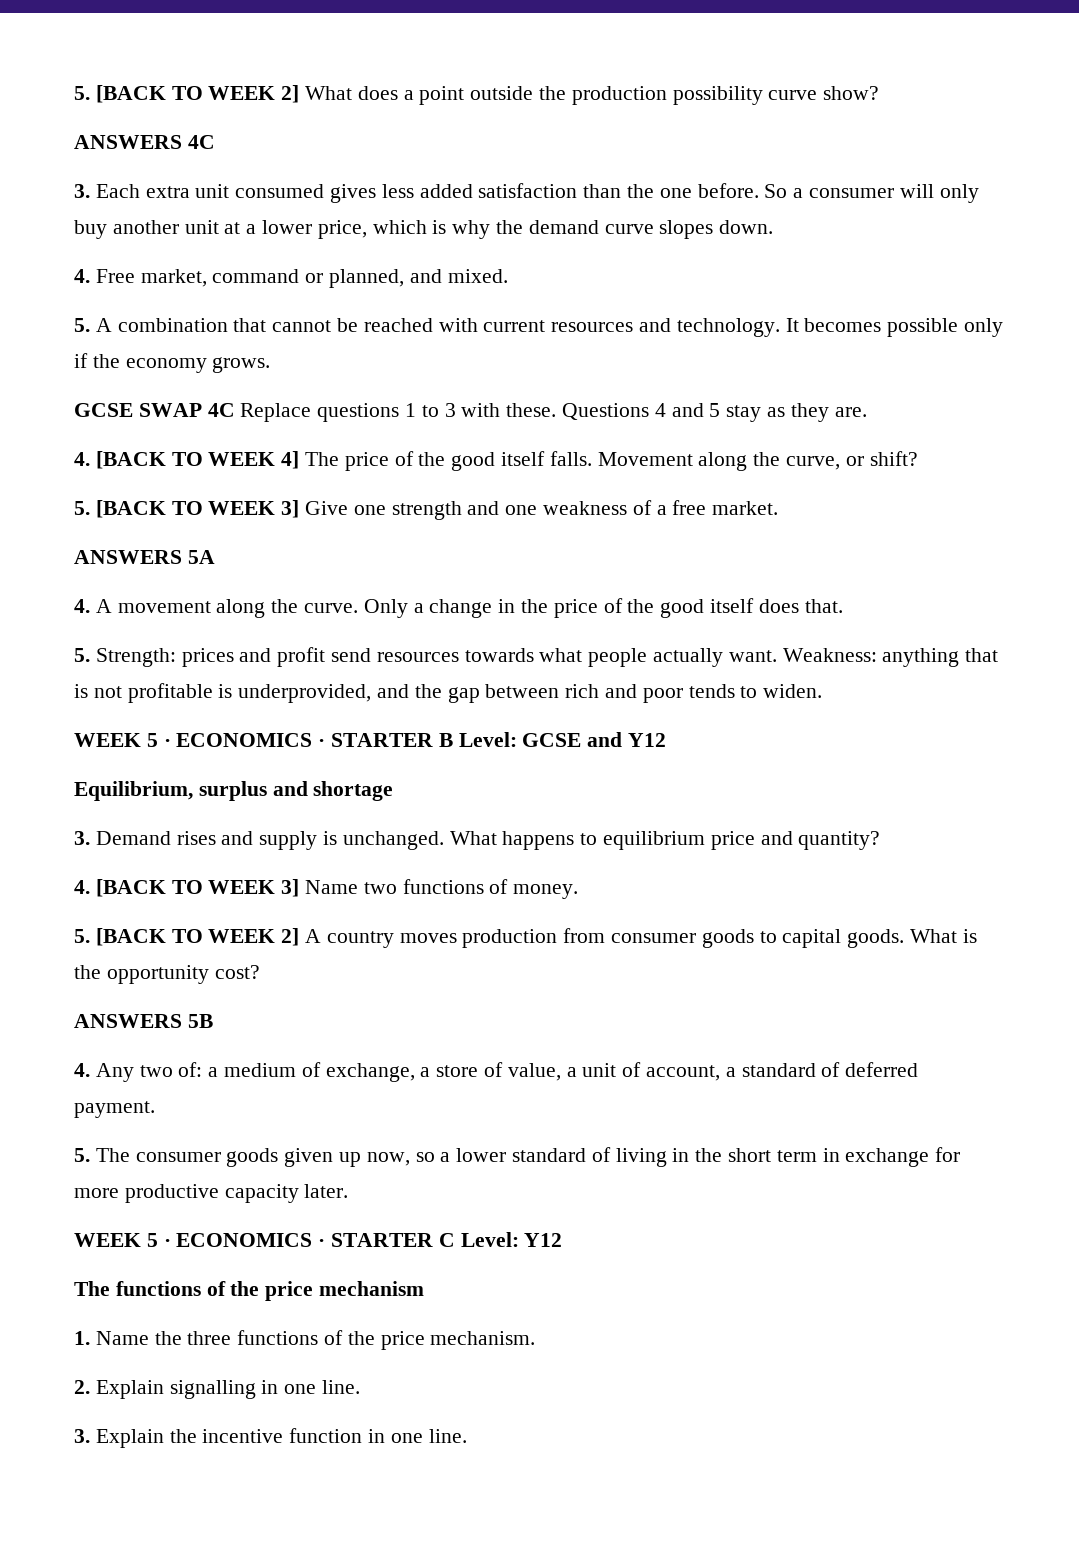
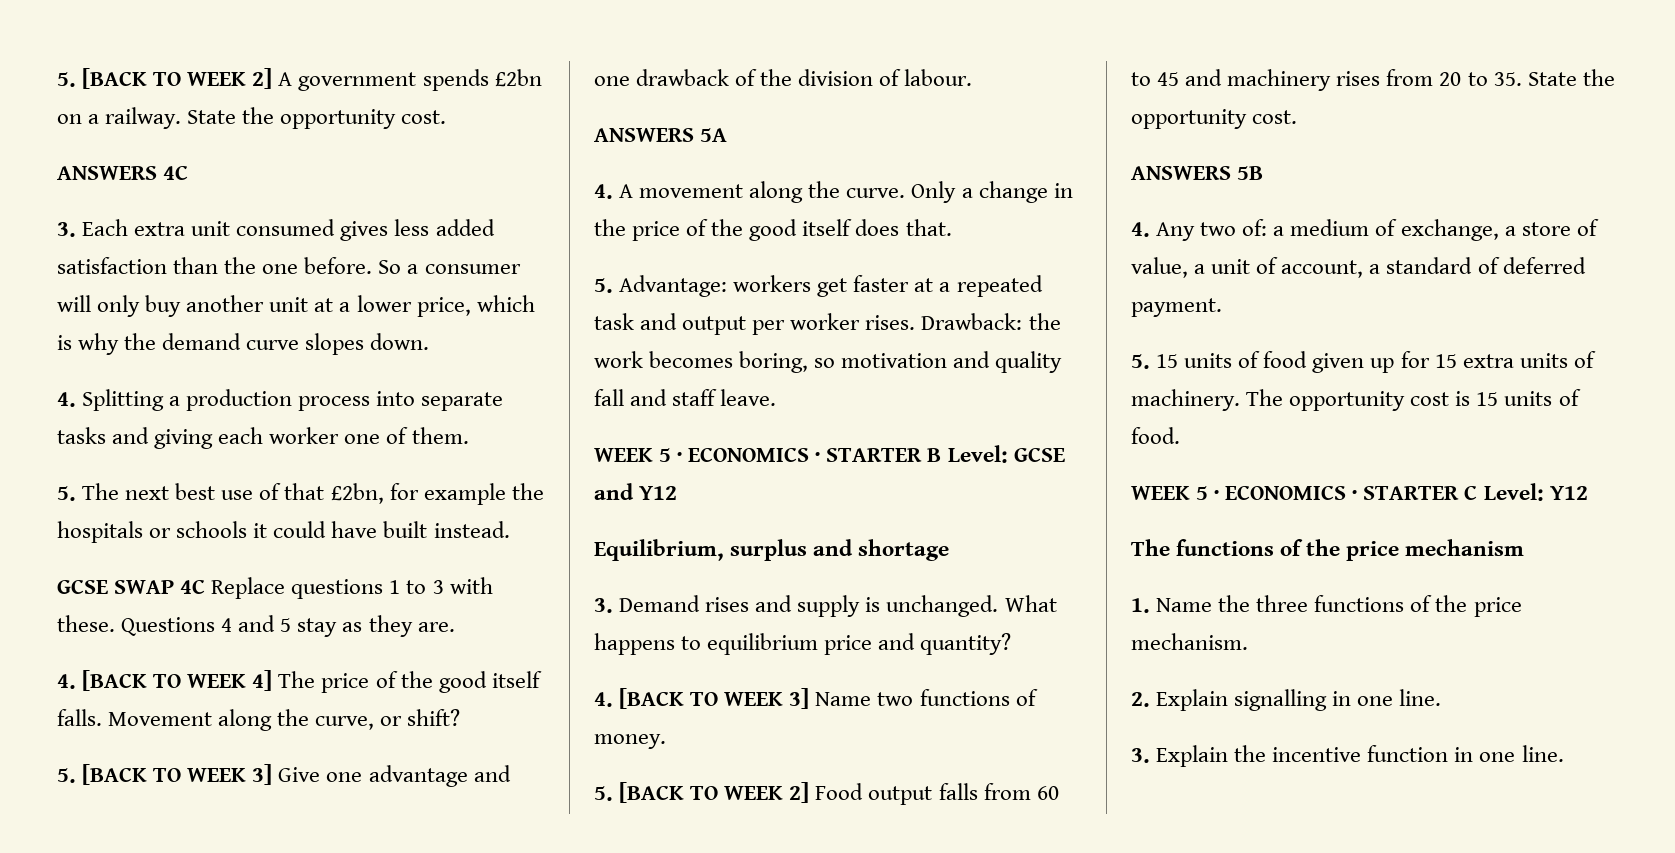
[74,85,880,105] 5. [BACK TO WEEK 2] What does a point outside the production possibility curve show? -> [57,68,542,91] [57,107,447,129] 5. [BACK TO WEEK 2] A government spends £2bn on a railway. State the opportunity cost.
[95,269,508,288] [74,318,1004,337] [74,353,271,373] Free market, command or planned, and mixed. // 5. A combination that cannot be reached with current resources and technology. It becomes possible only if the economy grows. -> [82,389,504,411] [57,427,469,449] [57,483,544,505] [57,521,510,543] Splitting a production process into separate tasks and giving each worker one of them. // 5. The next best use of that £2bn, for example the hospitals or schools it could have built instead.
[391,501,462,520] strength -> [368,765,468,787] advantage
[543,500,779,515] weakness of a free market. -> [636,69,973,86] drawback of the division of labour.
[95,647,999,667] [74,683,823,703] Strength: prices and profit send resources towards what people actually want. Weakness: anything that is not profitable is underprovided, and the gap between rich and poor tends to widen. -> [619,275,1043,297] [594,313,1061,335] [594,351,1063,373] [594,389,777,406] Advantage: workers get faster at a repeated task and output per worker rises. Drawback: the work becomes boring, so motivation and quality fall and staff leave.
[305,928,977,948] [74,965,260,984] A country moves production from consumer goods to capital goods. What is the opportunity cost? -> [815,783,1059,805] [1131,69,1615,91] [1131,109,1298,129] Food output falls from 60 to 45 and machinery rises from 20 to 35. State the opportunity cost.
[95,1147,961,1167] [74,1184,349,1203] The consumer goods given up now, so a lower standard of living in the short term in exchange for more productive capacity later. -> [1156,351,1596,373] [1131,389,1581,411] [1131,427,1180,444] 15 units of food given up for 15 extra units of machinery. The opportunity cost is 15 units of food.

